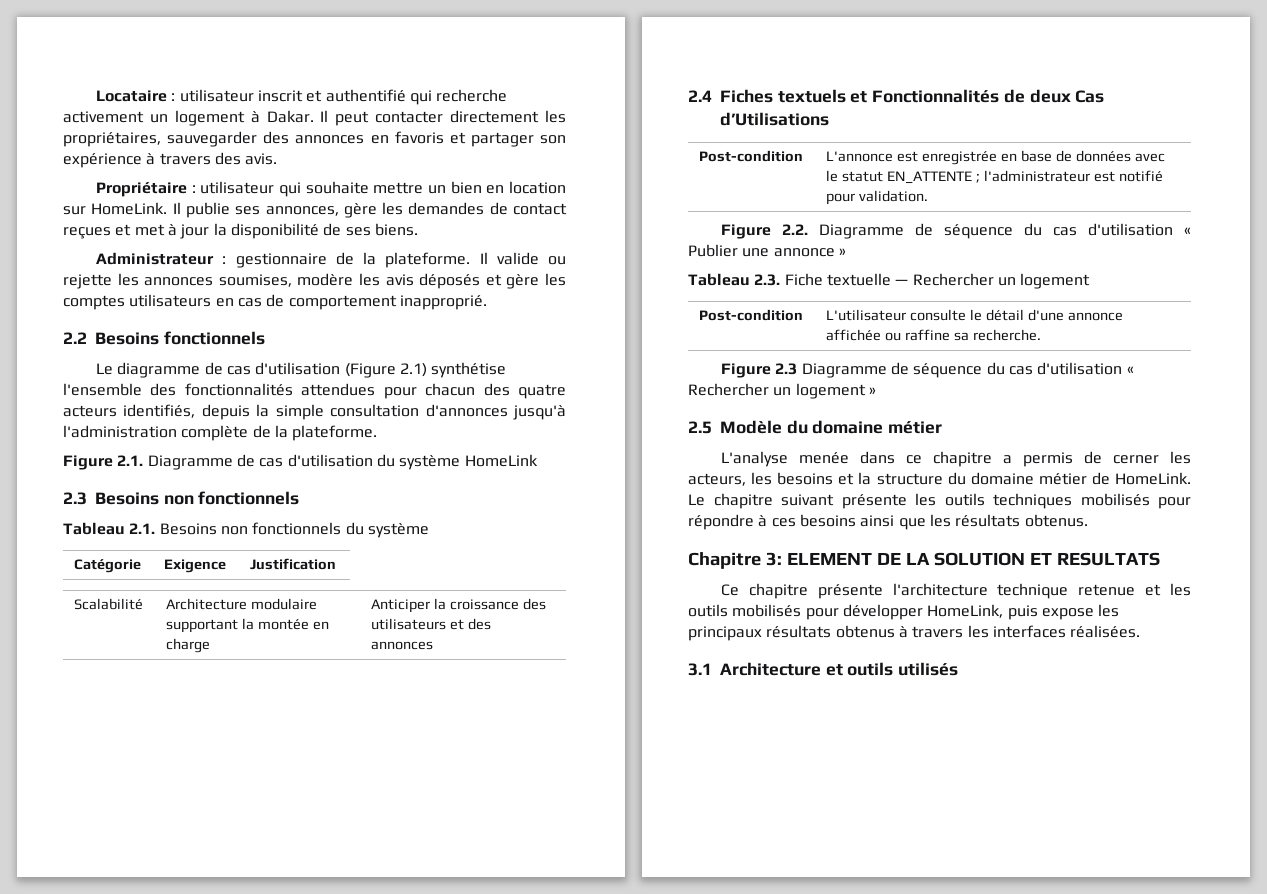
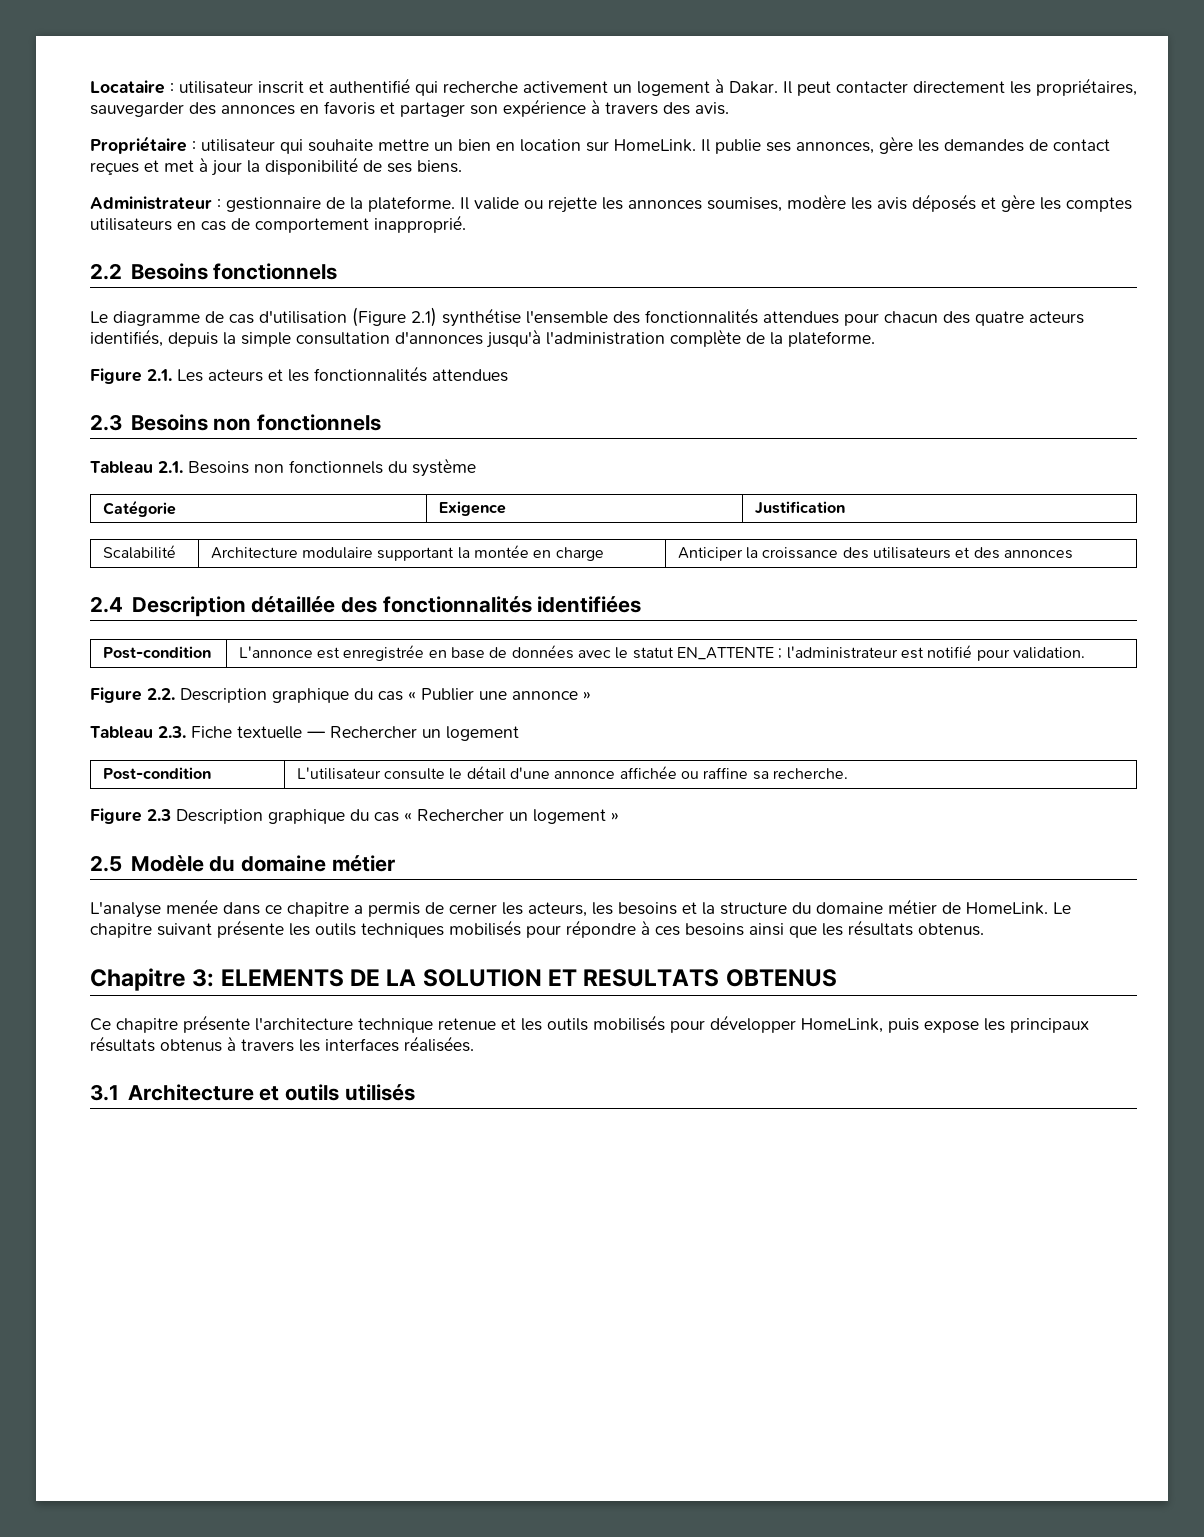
[147,454,538,470] Diagramme de cas d'utilisation du système HomeLink -> [177,366,508,382] Les acteurs et les fonctionnalités attendues
[720,89,1105,103] [720,112,829,126] Fiches textuels et Fonctionnalités de deux Cas d’Utilisations -> [131,596,642,617] Description détaillée des fonctionnalités identifiées
[818,223,1173,239] Diagramme de séquence du cas d'utilisation -> [180,688,403,703] Description graphique du cas
[801,362,1123,378] Diagramme de séquence du cas d'utilisation -> [176,809,399,824] Description graphique du cas
[786,553,872,565] ELEMENT -> [220,969,344,987] ELEMENTS
(1160, 559) none -> [725,969,837,987] OBTENUS

